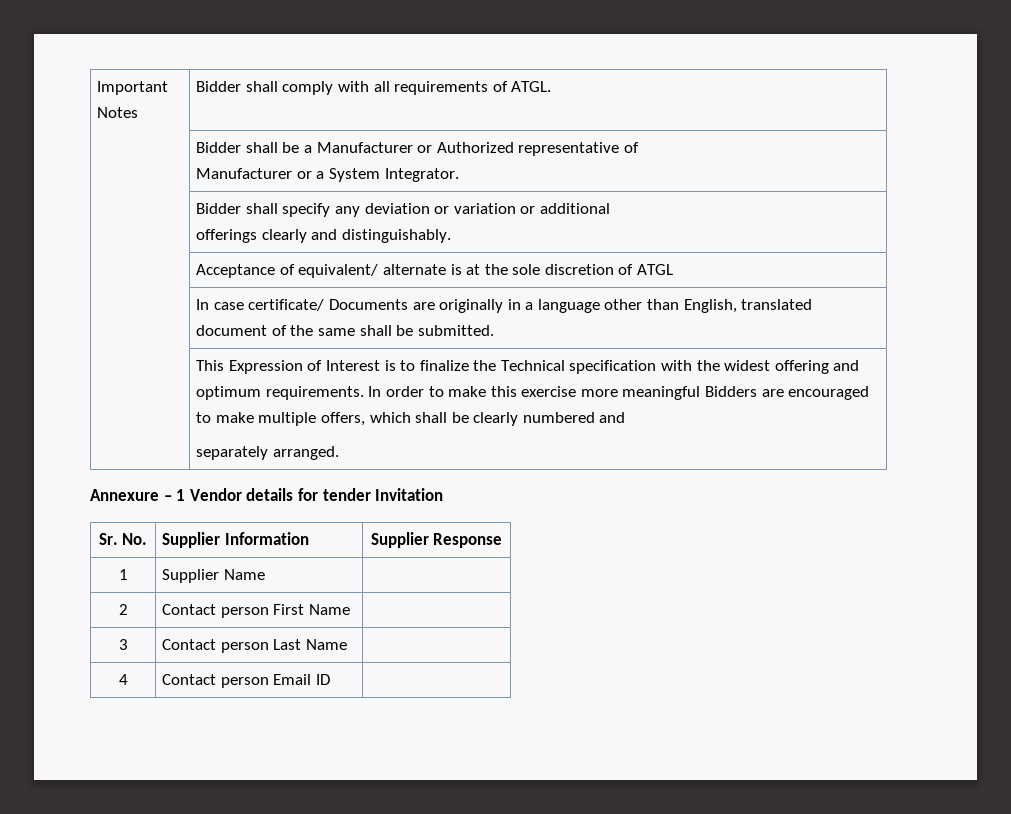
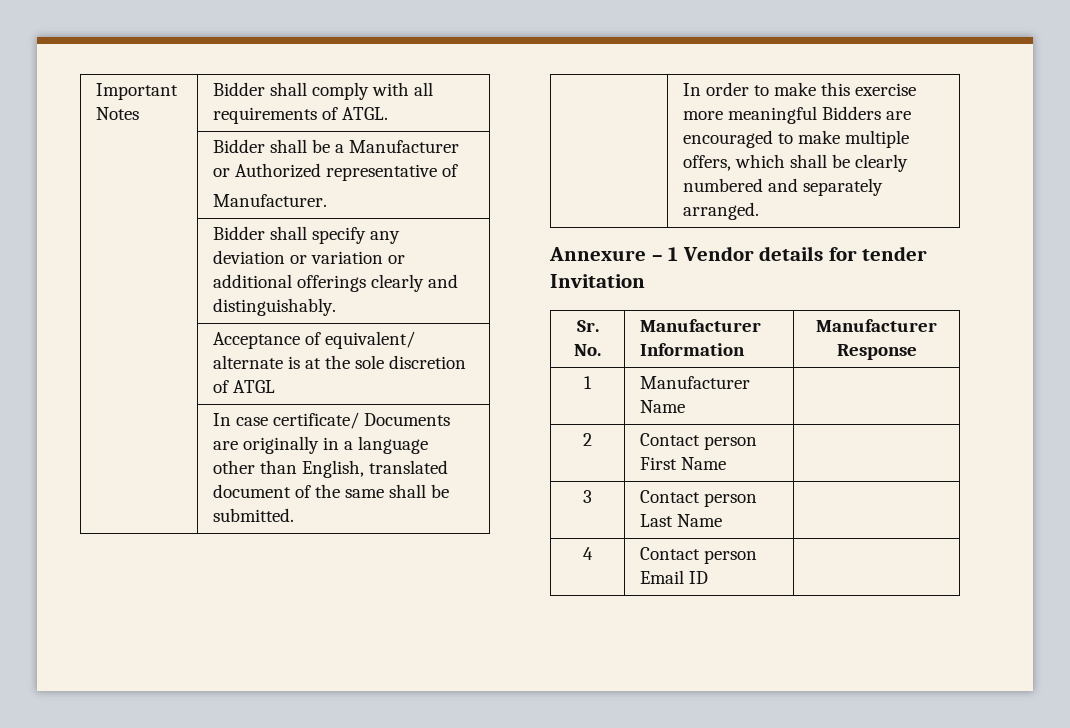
[196,168,459,182] Manufacturer or a System Integrator. -> [213,194,328,207] Manufacturer.
(610, 208) // -> (293, 281) none
[196,360,860,374] [196,386,364,400] This Expression of Interest is to finalize the Technical specification with the widest offering and optimum requirements. -> (295, 515) none
(626, 417) // -> (799, 185) none
[162,532,221,548] Supplier -> [640,319,762,332] Manufacturer
[370,532,429,548] Supplier -> [816,319,937,332] Manufacturer
[162,569,220,583] Supplier -> [640,376,751,389] Manufacturer

